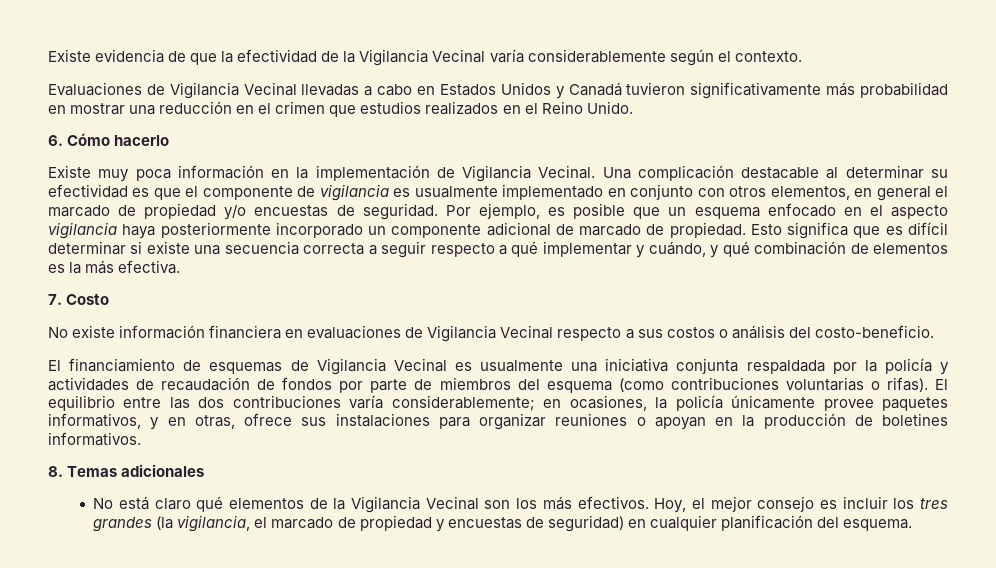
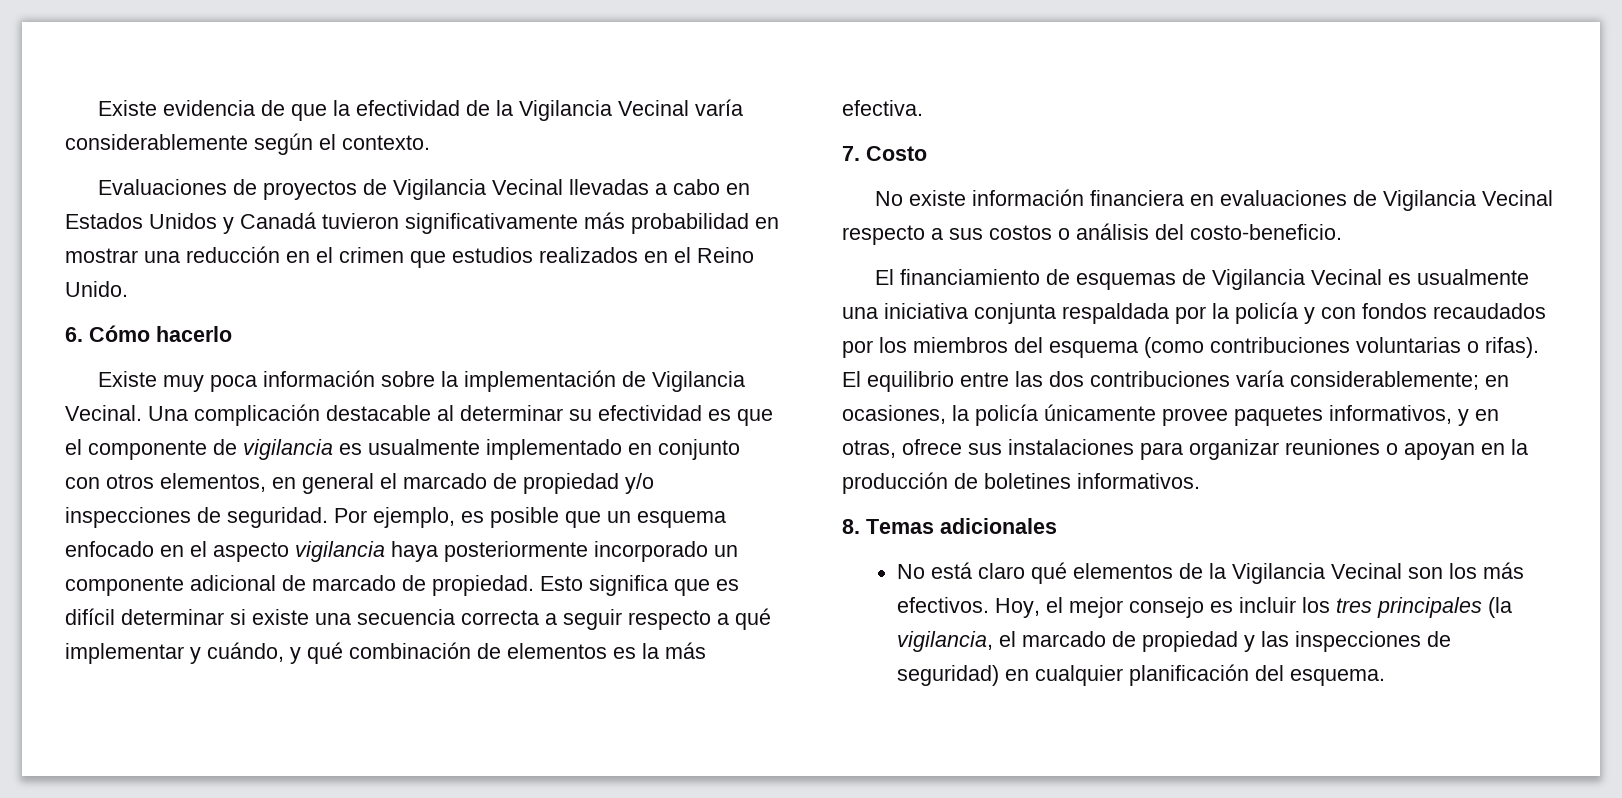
(165, 89) none -> [262,179,387,200] proyectos de
[271,169,290,178] en -> [380,371,435,387] sobre
[254,205,329,217] encuestas -> [65,507,191,528] inspecciones
[48,377,433,393] actividades de recaudación de fondos por parte de -> [1321,303,1546,319] [842,337,907,358] con fondos recaudados por los
[93,517,153,532] grandes -> [1377,597,1483,618] principales
[447,517,522,529] encuestas -> [1261,631,1422,652] las inspecciones

